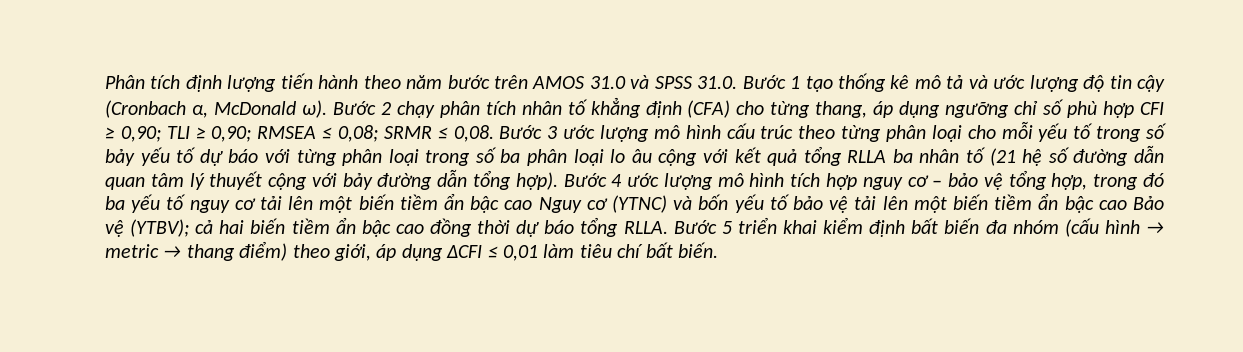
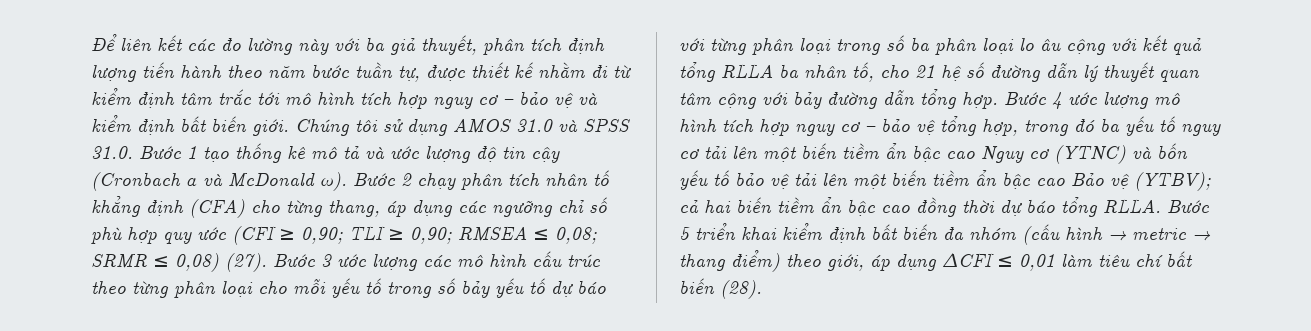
[105,75,145,89] Phân -> [91,34,525,55] Để liên kết các đo lường này với ba giả thuyết, phân
[494,75,528,89] trên -> [355,62,632,82] [91,88,598,109] [91,115,448,136] tuần tự, được thiết kế nhằm đi từ kiểm định tâm trắc tới mô hình tích hợp nguy cơ – bảo vệ và kiểm định bất biến giới. Chúng tôi sử dụng
[191,105,208,118] α, -> [186,174,223,186] α và
(941, 109) none -> [458,201,486,213] các
[1140,102,1165,115] CFI -> [163,226,276,245] quy ước (CFI
[453,125,494,142] 0,08. -> [175,253,267,272] 0,08) (27).
(649, 133) none -> [423,255,451,267] các
[966,147,1016,166] tố (21 -> [852,62,935,82] tố, cho 21
[105,171,263,190] quan tâm lý thuyết -> [1083,62,1200,82] [679,92,711,105] lý thuyết quan tâm
[515,172,558,190] hợp). -> [962,92,998,109] hợp.
[677,242,718,258] biến. -> [679,278,762,299] biến (28).

